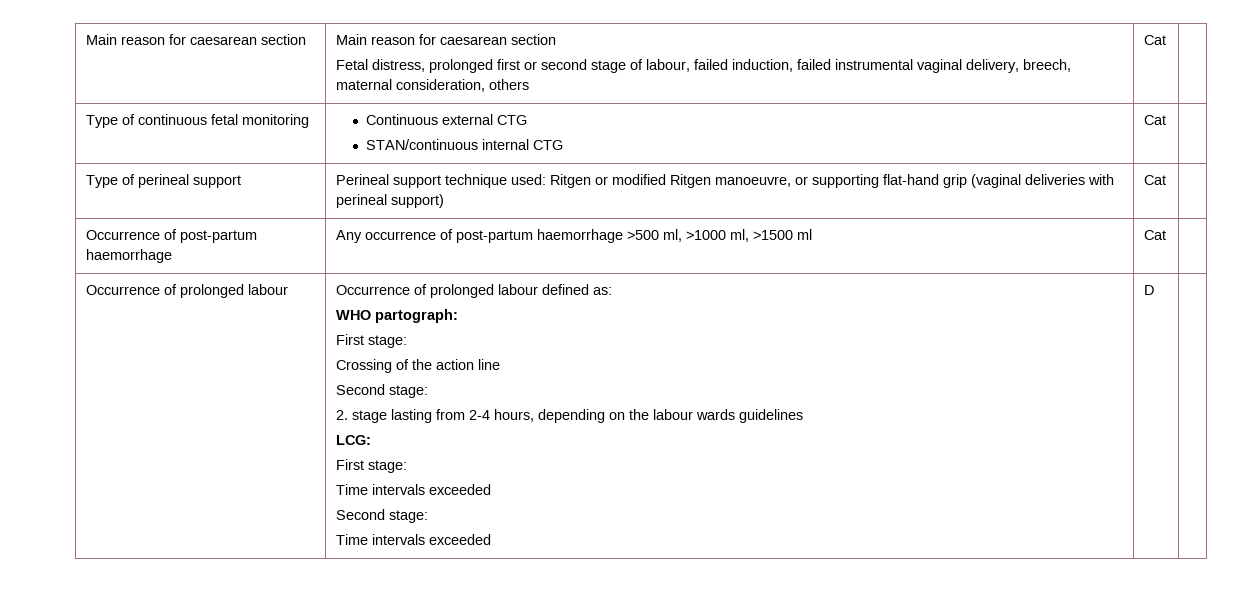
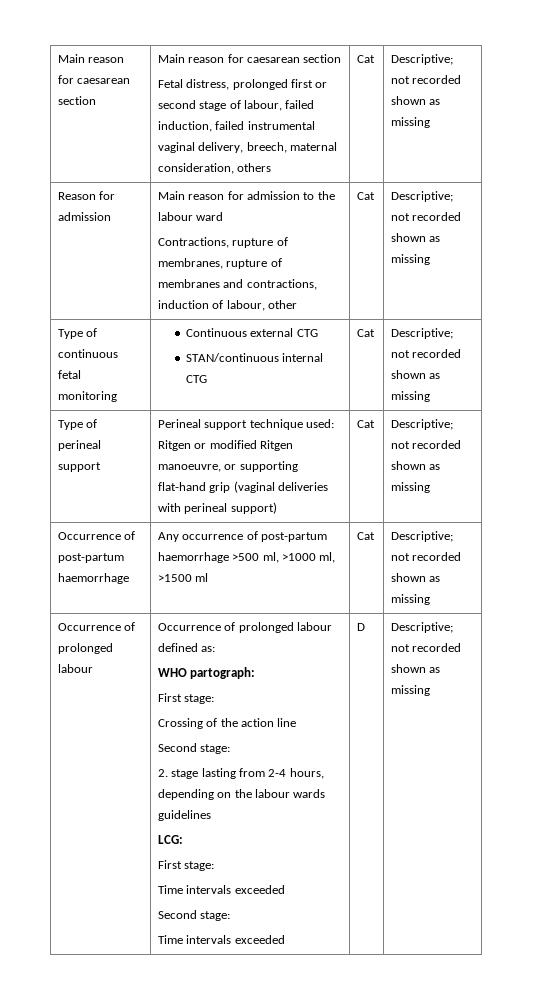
(1166, 40) none -> [390,54,453,65] [390,75,462,84] [390,96,441,105] [390,117,430,128] [57,191,116,200] [57,212,111,221] [157,191,335,200] [157,212,224,221] [157,237,288,248] [157,258,282,269] [157,279,317,290] [157,300,298,311] [356,192,375,200] [390,191,453,202] [390,212,462,221] [390,233,441,242] [390,254,430,265] Descriptive; not recorded shown as missing // Reason for admission | Main reason for admission to the labour ward // Contractions, rupture of membranes, rupture of membranes and contractions, induction of labour, other | Cat | Descriptive; not recorded shown as missing
(1166, 120) none -> [390,328,453,339] [390,349,462,358] [390,370,441,379] [390,391,430,402] Descriptive; not recorded shown as missing
(1166, 180) none -> [390,419,453,430] [390,440,462,449] [390,461,441,470] [390,482,430,493] Descriptive; not recorded shown as missing
(1166, 235) none -> [390,531,453,542] [390,552,462,561] [390,573,441,582] [390,594,430,605] Descriptive; not recorded shown as missing
(1154, 290) none -> [390,622,453,633] [390,643,462,652] [390,664,441,673] [390,685,430,696] Descriptive; not recorded shown as missing

